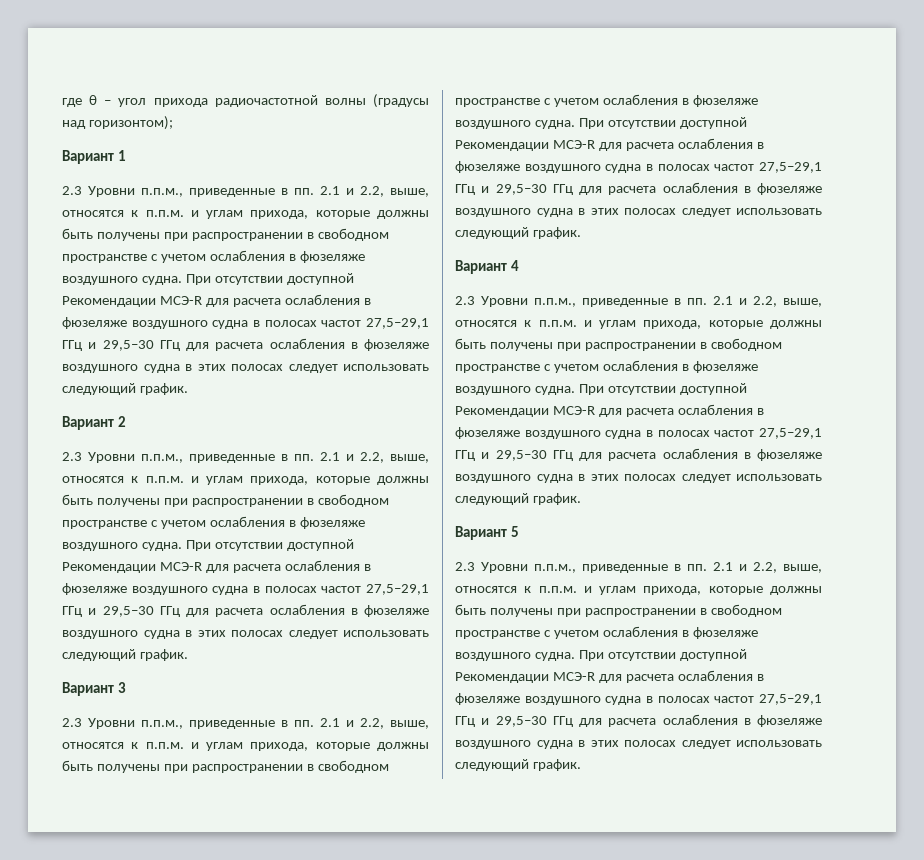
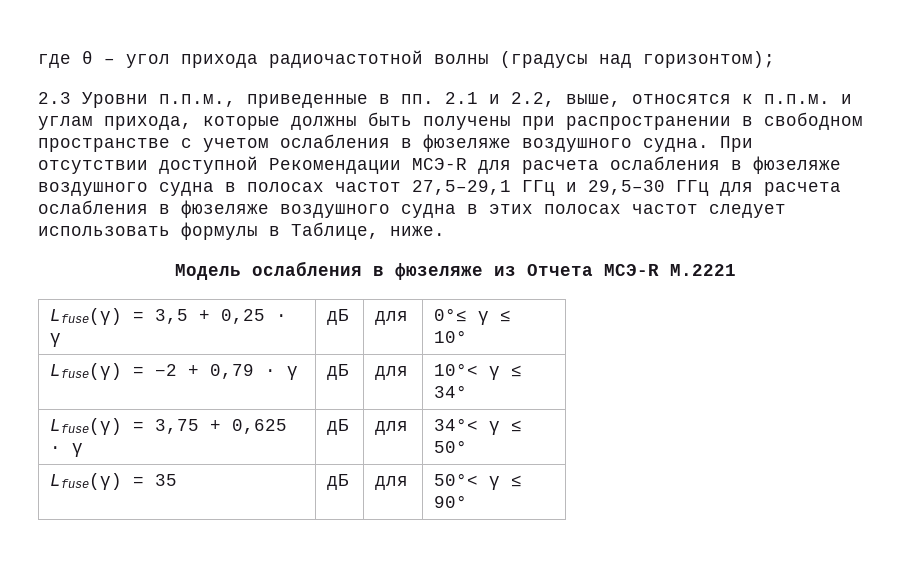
[62,150,126,164] // Вариант 1 -> (775, 59) none
[288,364,429,373] [62,383,188,395] [62,416,126,430] [62,452,429,463] [62,476,429,485] [62,494,389,507] [62,516,365,529] [62,539,354,551] [62,560,371,573] [62,583,429,595] [62,604,429,617] [62,630,429,639] [62,649,188,661] [62,682,126,696] [62,718,429,729] [62,742,429,751] [62,760,389,773] [455,94,758,107] [455,117,747,129] [455,138,764,151] [455,161,822,173] [455,182,822,195] [455,208,822,217] [455,227,581,239] [455,260,519,274] [455,296,822,307] [455,320,822,329] [455,338,782,351] [455,360,758,373] [455,383,747,395] [455,404,764,417] [455,427,822,439] [455,448,822,461] [455,474,822,483] [455,493,581,505] [455,526,519,540] [455,562,822,573] [455,586,822,595] [455,604,782,617] [455,626,758,639] [455,649,747,661] [455,670,764,683] [455,693,822,705] [455,714,822,727] [455,740,822,749] [455,759,581,771] следует использовать следующий график. // Вариант 2 // 2.3 Уровни п.п.м., приведенные в пп. 2.1 и 2.2, выше, относятся к п.п.м. и углам прихода, которые должны быть получены при распространении в свободном пространстве с учетом ослабления в фюзеляже воздушного судна. При отсутствии доступной Рекомендации МСЭ-R для расчета ослабления в фюзеляже воздушного судна в полосах частот 27,5–29,1 ГГц и 29,5–30 ГГц для расчета ослабления в фюзеляже воздушного судна в этих полосах следует использовать следующий график. // Вариант 3 // 2.3 Уровни п.п.м., приведенные в пп. 2.1 и 2.2, выше, относятся к п.п.м. и углам прихода, которые должны быть получены при распространении в свободном пространстве с учетом ослабления в фюзеляже воздушного судна. При отсутствии доступной Рекомендации МСЭ-R для расчета ослабления в фюзеляже воздушного судна в полосах частот 27,5–29,1 ГГц и 29,5–30 ГГц для расчета ослабления в фюзеляже воздушного судна в этих полосах следует использовать следующий график. // Вариант 4 // 2.3 Уровни п.п.м., приведенные в пп. 2.1 и 2.2, выше, относятся к п.п.м. и углам прихода, которые должны быть получены при распространении в свободном пространстве с учетом ослабления в фюзеляже воздушного судна. При отсутствии доступной Рекомендации МСЭ-R для расчета ослабления в фюзеляже воздушного судна в полосах частот 27,5–29,1 ГГц и 29,5–30 ГГц для расчета ослабления в фюзеляже воздушного судна в этих полосах следует использовать следующий график. // Вариант 5 // 2.3 Уровни п.п.м., приведенные в пп. 2.1 и 2.2, выше, относятся к п.п.м. и углам прихода, которые должны быть получены при распространении в свободном пространстве с учетом ослабления в фюзеляже воздушного судна. При отсутствии доступной Рекомендации МСЭ-R для расчета ослабления в фюзеляже воздушного судна в полосах частот 27,5–29,1 ГГц и 29,5–30 ГГц для расчета ослабления в фюзеляже воздушного судна в этих полосах следует использовать следующий график. -> [632,204,786,218] [38,222,445,240] [175,261,736,280] [50,308,288,325] [50,333,62,347] [327,309,350,325] [375,311,409,325] [434,308,512,325] [434,330,468,343] [50,363,299,380] [327,364,350,380] [375,366,409,380] [434,363,523,380] [434,385,468,398] [50,418,288,435] [50,443,84,457] [327,419,350,435] [375,421,409,435] [434,418,523,435] [434,440,468,453] [50,473,178,490] [327,474,350,490] [375,476,409,490] [434,473,523,490] [434,495,468,508] частот следует использовать формулы в Таблице, ниже. // Модель ослабления в фюзеляже из Отчета МСЭ-R M.2221 // Lfuse(γ) = 3,5 + 0,25 · γ | дБ | для | 0°≤ γ ≤ 10° // Lfuse(γ) = −2 + 0,79 · γ | дБ | для | 10°< γ ≤ 34° // Lfuse(γ) = 3,75 + 0,625 · γ | дБ | для | 34°< γ ≤ 50° // Lfuse(γ) = 35 | дБ | для | 50°< γ ≤ 90°

